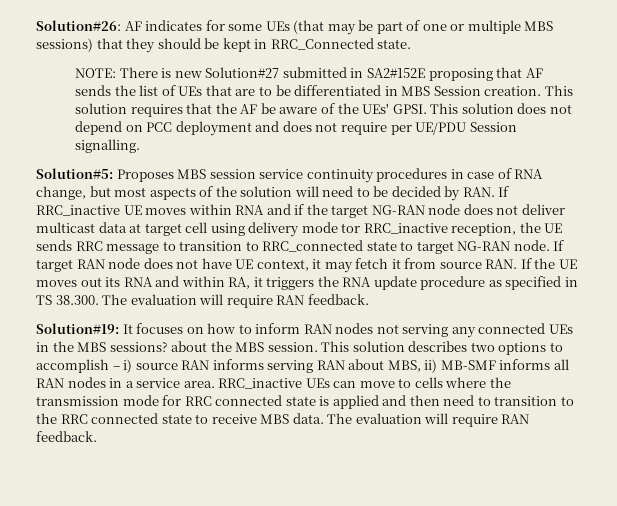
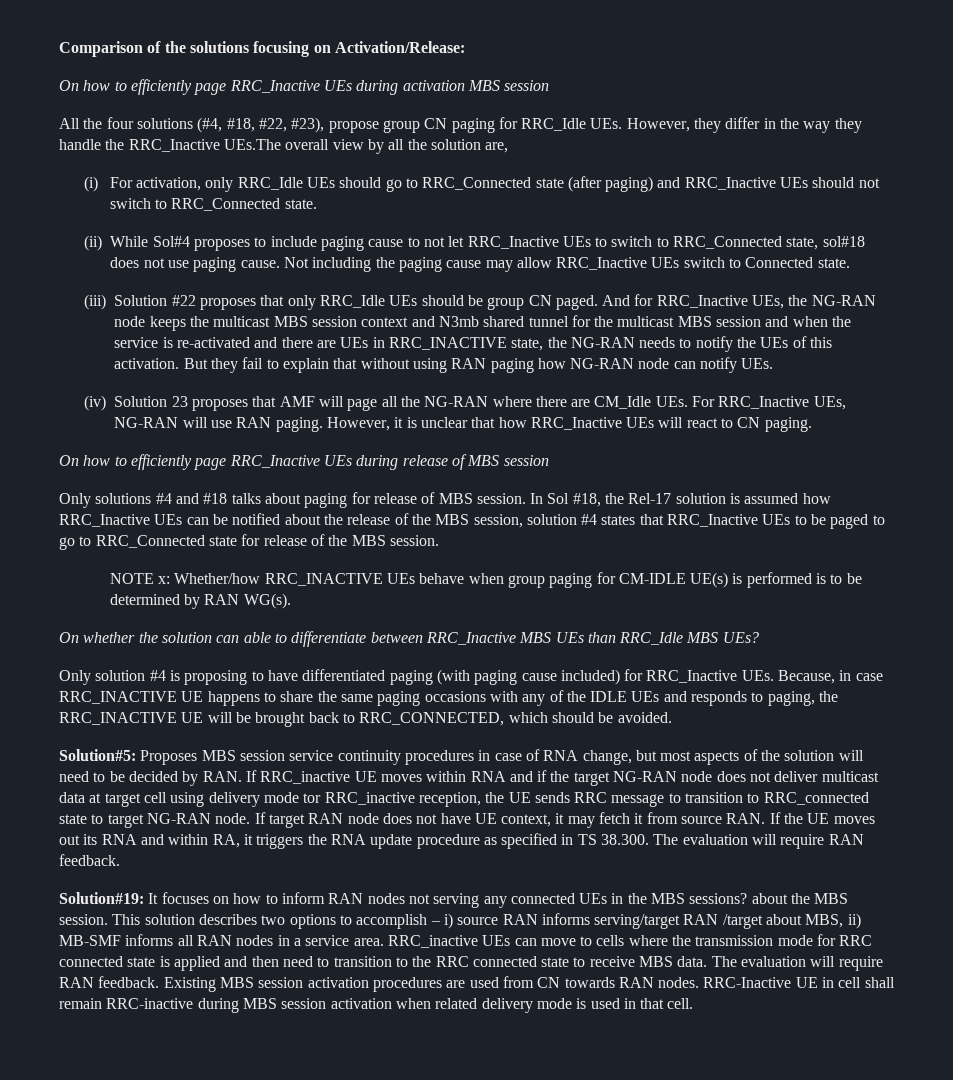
[36,20,554,35] [36,38,412,53] [75,67,543,81] [75,85,573,96] [75,103,572,117] [75,121,517,136] [75,139,141,153] Solution#26: AF indicates for some UEs (that may be part of one or multiple MBS sessions) that they should be kept in RRC_Connected state. // NOTE: There is new Solution#27 submitted in SA2#152E proposing that AF sends the list of UEs that are to be differentiated in MBS Session creation. This solution requires that the AF be aware of the UEs' GPSI. This solution does not depend on PCC deployment and does not require per UE/PDU Session signalling. -> [59,41,465,57] [59,79,550,95] [59,117,862,133] [59,139,509,154] [84,176,880,192] [109,198,317,211] [84,235,865,251] [110,257,850,272] [84,294,876,310] [114,315,852,331] [114,336,833,352] [114,357,774,373] [84,395,846,411] [114,417,812,432] [59,454,549,470] [59,492,831,508] [59,513,885,529] [59,534,439,550] [109,572,862,588] [109,593,291,609] [59,631,759,647] [59,669,883,685] [59,690,839,706] [59,712,672,727] Comparison of the solutions focusing on Activation/Release: // On how to efficiently page RRC_Inactive UEs during activation MBS session // All the four solutions (#4, #18, #22, #23), propose group CN paging for RRC_Idle UEs. However, they differ in the way they handle the RRC_Inactive UEs.The overall view by all the solution are, // (i) For activation, only RRC_Idle UEs should go to RRC_Connected state (after paging) and RRC_Inactive UEs should not switch to RRC_Connected state. // (ii) While Sol#4 proposes to include paging cause to not let RRC_Inactive UEs to switch to RRC_Connected state, sol#18 does not use paging cause. Not including the paging cause may allow RRC_Inactive UEs switch to Connected state. // (iii) Solution #22 proposes that only RRC_Idle UEs should be group CN paged. And for RRC_Inactive UEs, the NG-RAN node keeps the multicast MBS session context and N3mb shared tunnel for the multicast MBS session and when the service is re-activated and there are UEs in RRC_INACTIVE state, the NG-RAN needs to notify the UEs of this activation. But they fail to explain that without using RAN paging how NG-RAN node can notify UEs. // (iv) Solution 23 proposes that AMF will page all the NG-RAN where there are CM_Idle UEs. For RRC_Inactive UEs, NG-RAN will use RAN paging. However, it is unclear that how RRC_Inactive UEs will react to CN paging. // On how to efficiently page RRC_Inactive UEs during release of MBS session // Only solutions #4 and #18 talks about paging for release of MBS session. In Sol #18, the Rel-17 solution is assumed how RRC_Inactive UEs can be notified about the release of the MBS session, solution #4 states that RRC_Inactive UEs to be paged to go to RRC_Connected state for release of the MBS session. // NOTE x: Whether/how RRC_INACTIVE UEs behave when group paging for CM-IDLE UE(s) is performed is to be determined by RAN WG(s). // On whether the solution can able to differentiate between RRC_Inactive MBS UEs than RRC_Idle MBS UEs? // Only solution #4 is proposing to have differentiated paging (with paging cause included) for RRC_Inactive UEs. Because, in case RRC_INACTIVE UE happens to share the same paging occasions with any of the IDLE UEs and responds to paging, the RRC_INACTIVE UE will be brought back to RRC_CONNECTED, which should be avoided.
[267,360,345,373] serving RAN -> [594,914,763,929] serving/target RAN /target
(97, 436) none -> [163,976,895,992] [59,998,694,1013] Existing MBS session activation procedures are used from CN towards RAN nodes. RRC-Inactive UE in cell shall remain RRC-inactive during MBS session activation when related delivery mode is used in that cell.

